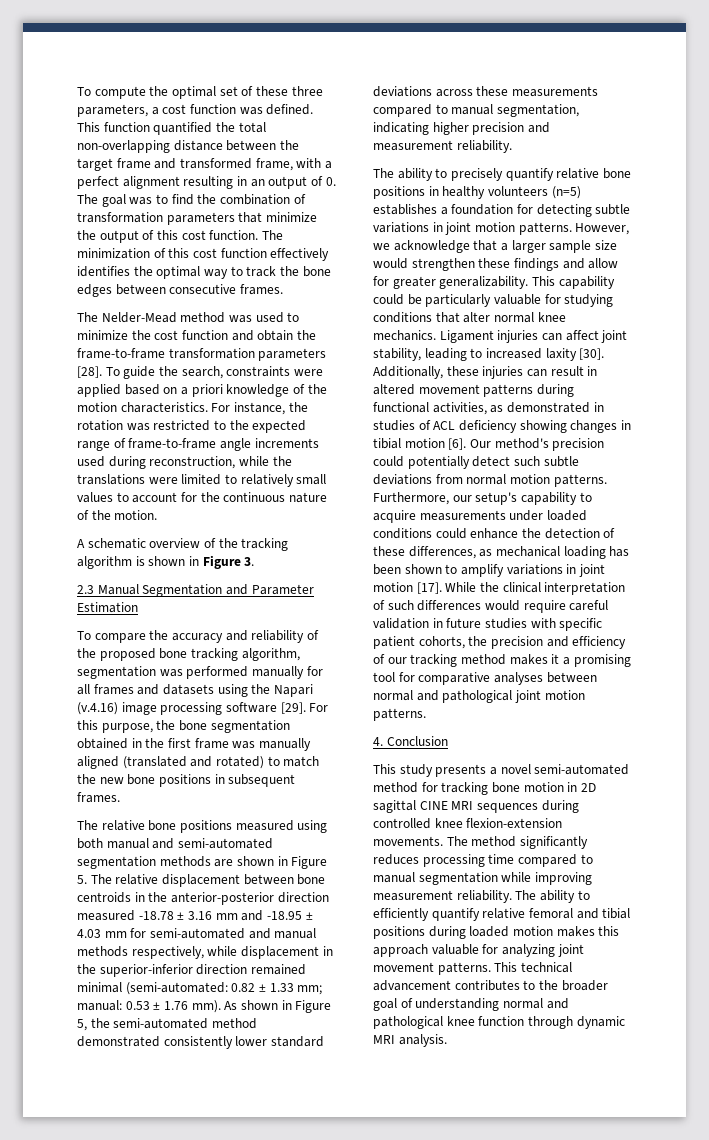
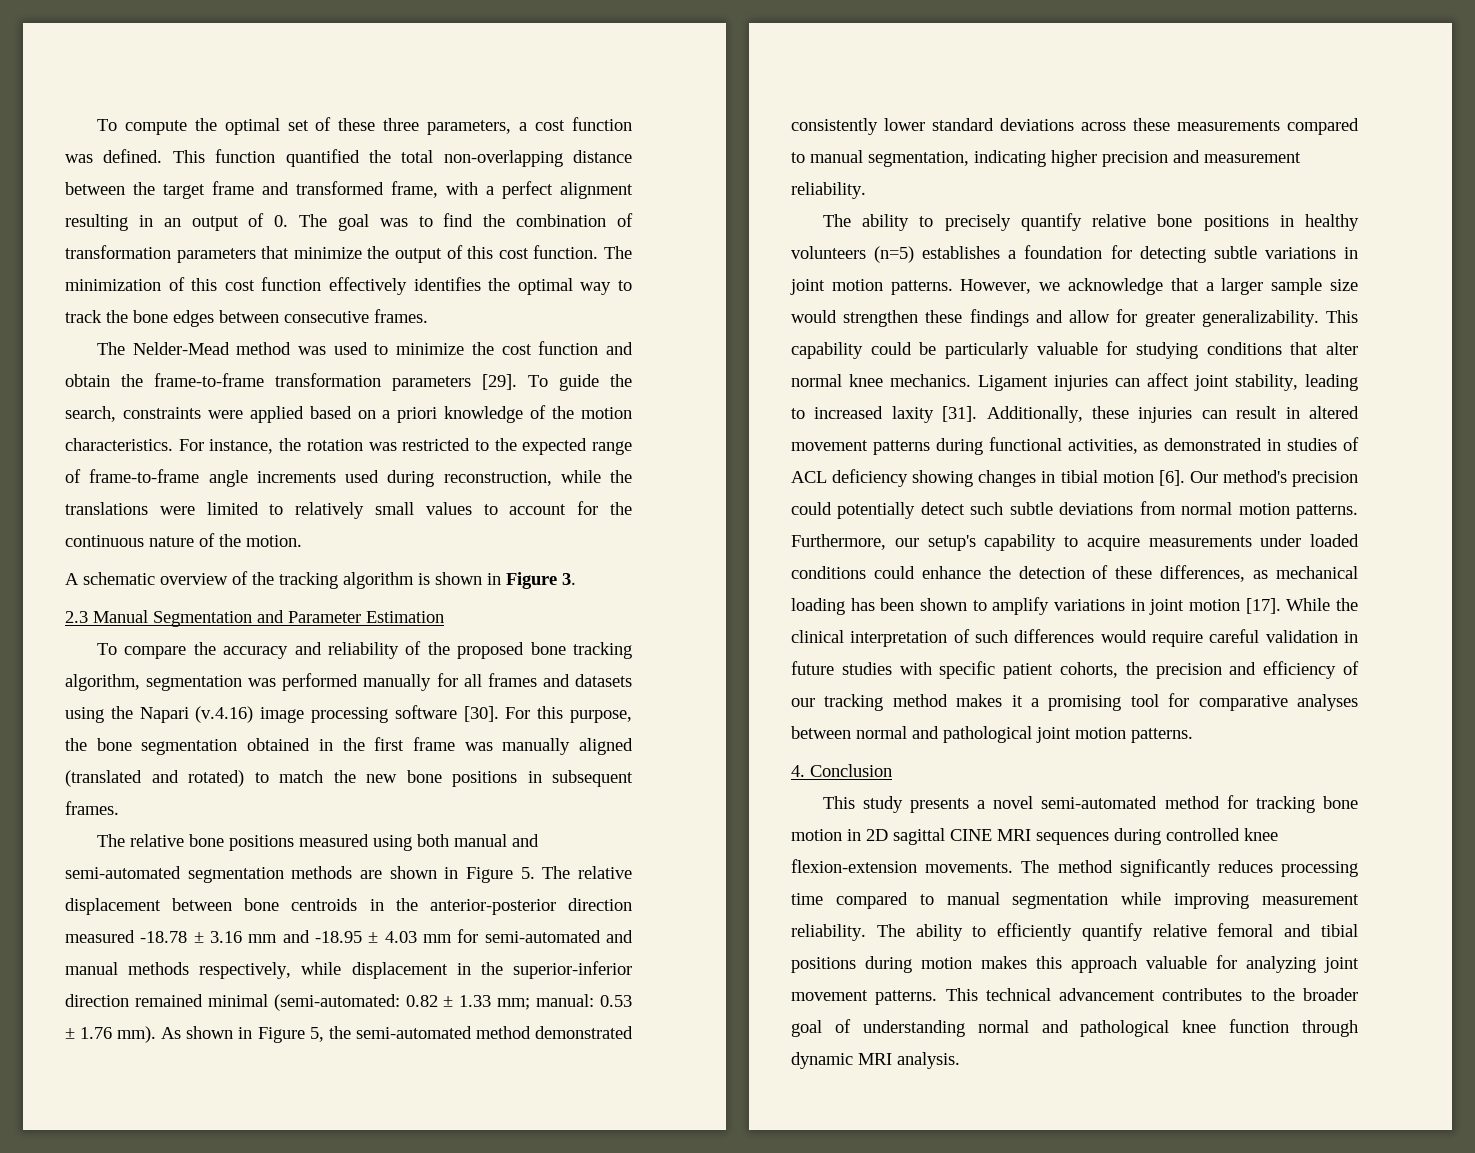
[77,366,102,378] [28]. -> [482,374,517,390] [29].
[280,702,306,714] [29]. -> [463,706,499,722] [30].
[579,348,605,360] [30]. -> [942,406,978,422] [31].
[469,926,510,937] loaded -> (912, 964) none

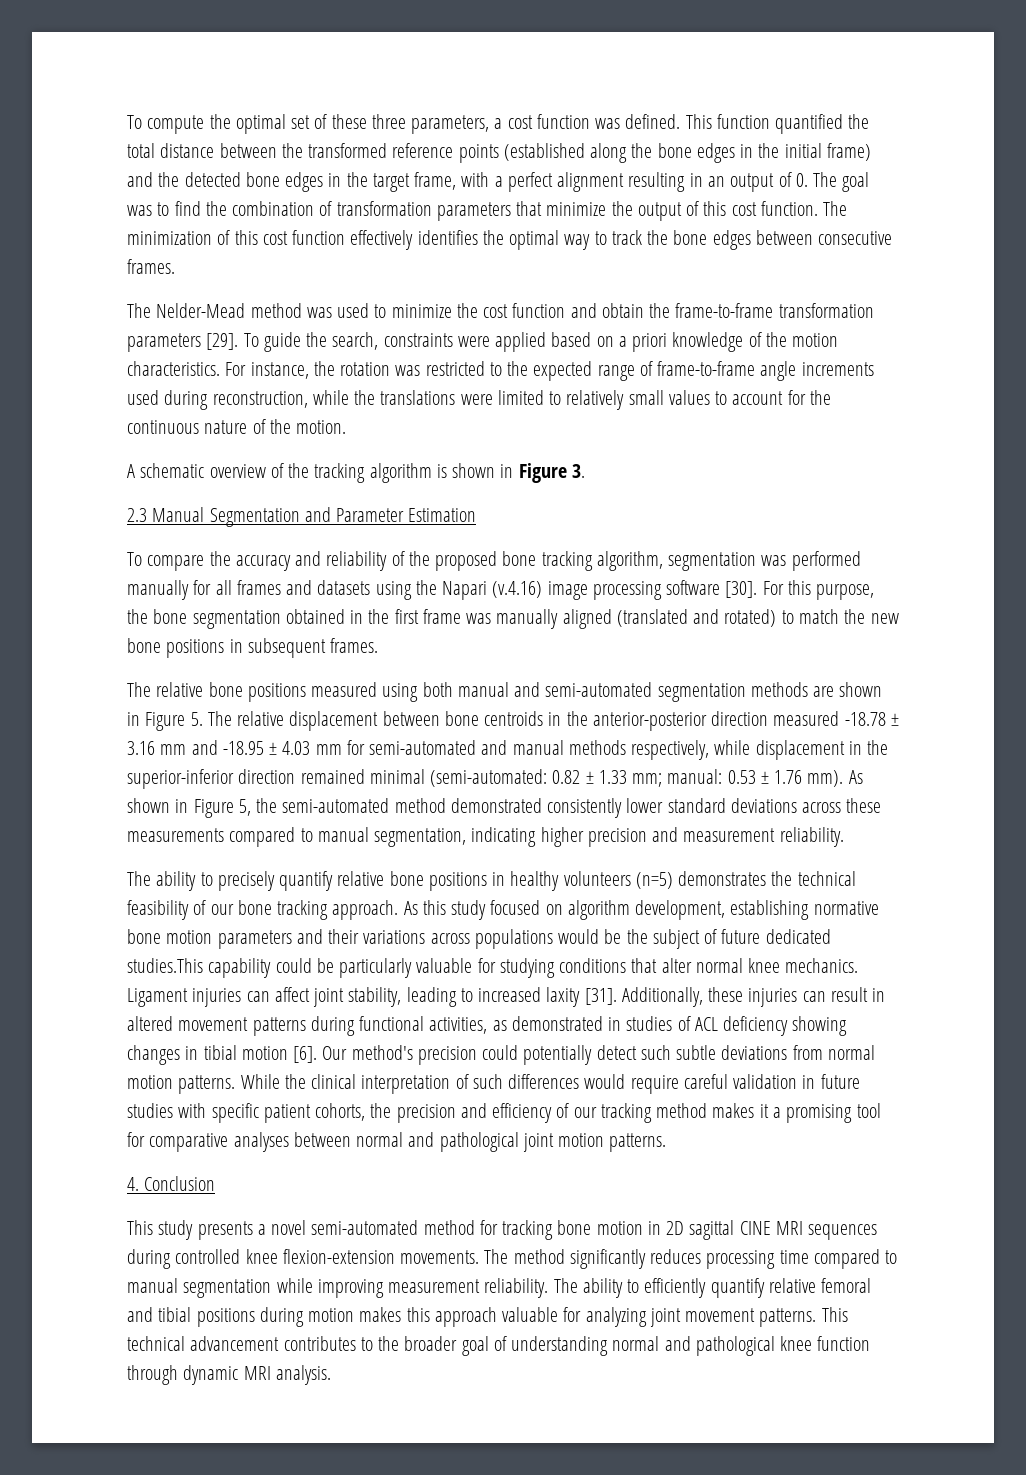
[443,150,563,167] non-overlapping -> (155, 150) none
[163,181,384,199] target frame and transformed -> [308,143,871,163] [127,172,410,192] transformed reference points (established along the bone edges in the initial frame) and the detected bone edges in the target
[922,245,1358,263] [790,278,1358,295] [791,309,1358,327] establishes a foundation for detecting subtle variations in joint motion patterns. However, we acknowledge that a larger sample size would strengthen these findings and allow for greater generalizability. This -> [678,871,856,886] [127,900,879,920] [127,929,831,949] [127,958,203,973] demonstrates the technical feasibility of our bone tracking approach. As this study focused on algorithm development, establishing normative bone motion parameters and their variations across populations would be the subject of future dedicated studies.This
[791,534,1359,551] [791,565,1358,582] [791,597,1281,615] Furthermore, our setup's capability to acquire measurements under loaded conditions could enhance the detection of these differences, as mechanical loading has been shown to amplify variations in joint motion [17]. -> (236, 1084) none

